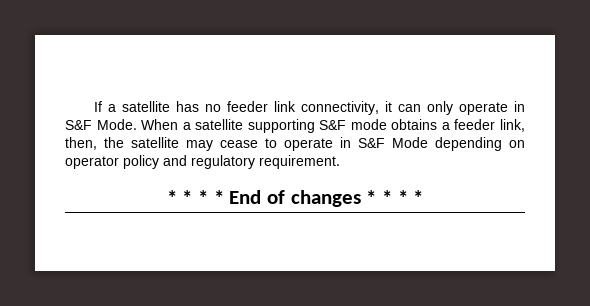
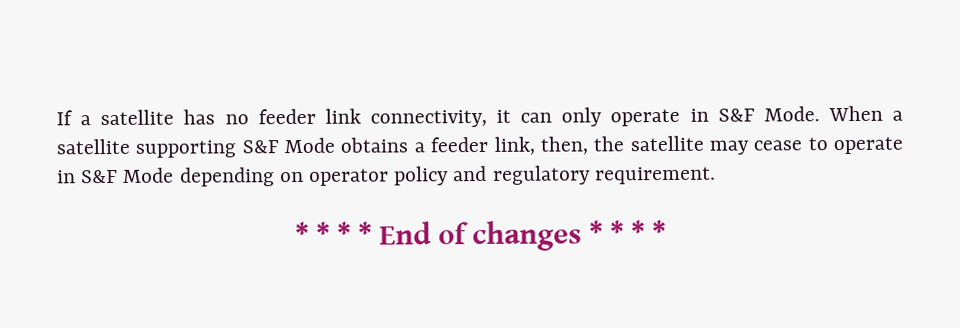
[350,119,387,130] mode -> [284,137,336,154] Mode

